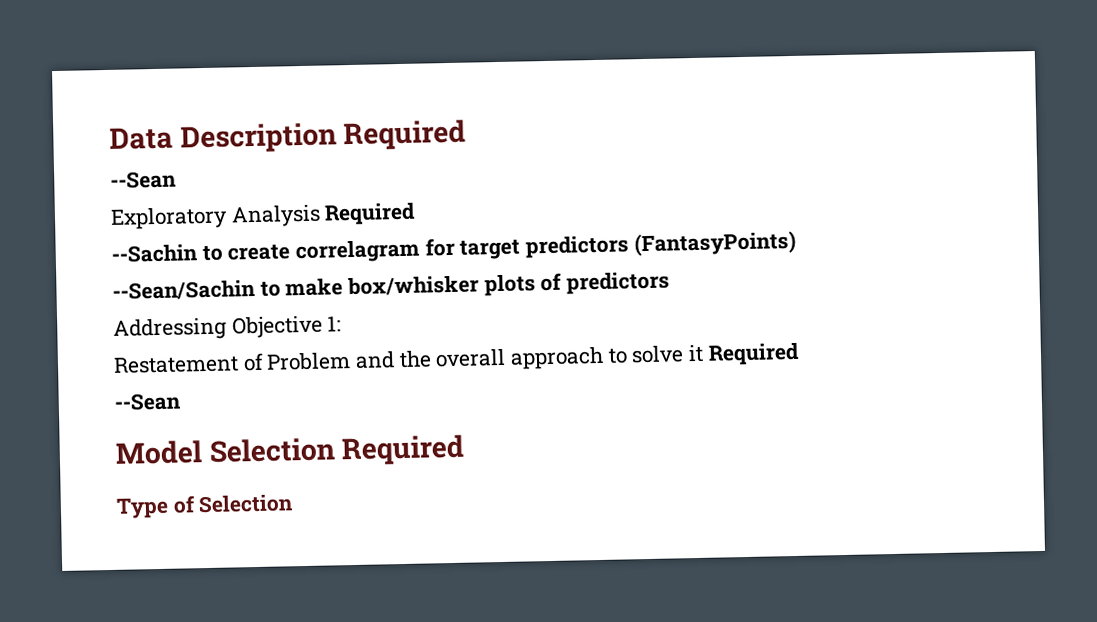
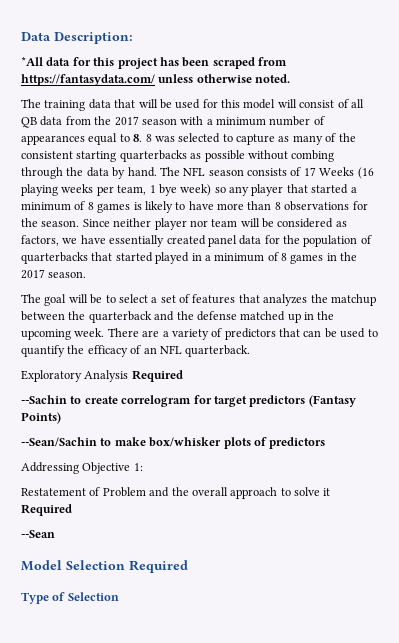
[179,119,467,154] [110,170,177,189] Description Required // --Sean -> [54,32,133,44] [21,57,287,69] [21,74,291,86] [21,99,364,111] [21,116,325,128] [21,133,356,145] [21,150,335,162] [21,167,374,179] [21,184,357,196] [21,201,368,213] [21,218,347,230] [21,235,372,247] [21,252,358,264] [21,269,87,279] [21,294,376,306] [21,311,335,323] [21,328,378,340] [21,345,251,357] Description: // *All data for this project has been scraped from https://fantasydata.com/ unless otherwise noted. // The training data that will be used for this model will consist of all QB data from the 2017 season with a minimum number of appearances equal to 8. 8 was selected to capture as many of the consistent starting quarterbacks as possible without combing through the data by hand. The NFL season consists of 17 Weeks (16 playing weeks per team, 1 bye week) so any player that started a minimum of 8 games is likely to have more than 8 observations for the season. Since neither player nor team will be considered as factors, we have essentially created panel data for the population of quarterbacks that started played in a minimum of 8 games in the 2017 season. // The goal will be to select a set of features that analyzes the matchup between the quarterback and the defense matched up in the upcoming week. There are a variety of predictors that can be used to quantify the efficacy of an NFL quarterback.
[295,239,421,264] correlagram -> [121,395,192,407] correlogram
[633,230,796,257] (FantasyPoints) -> [308,395,356,407] [21,412,61,424] (Fantasy Points)

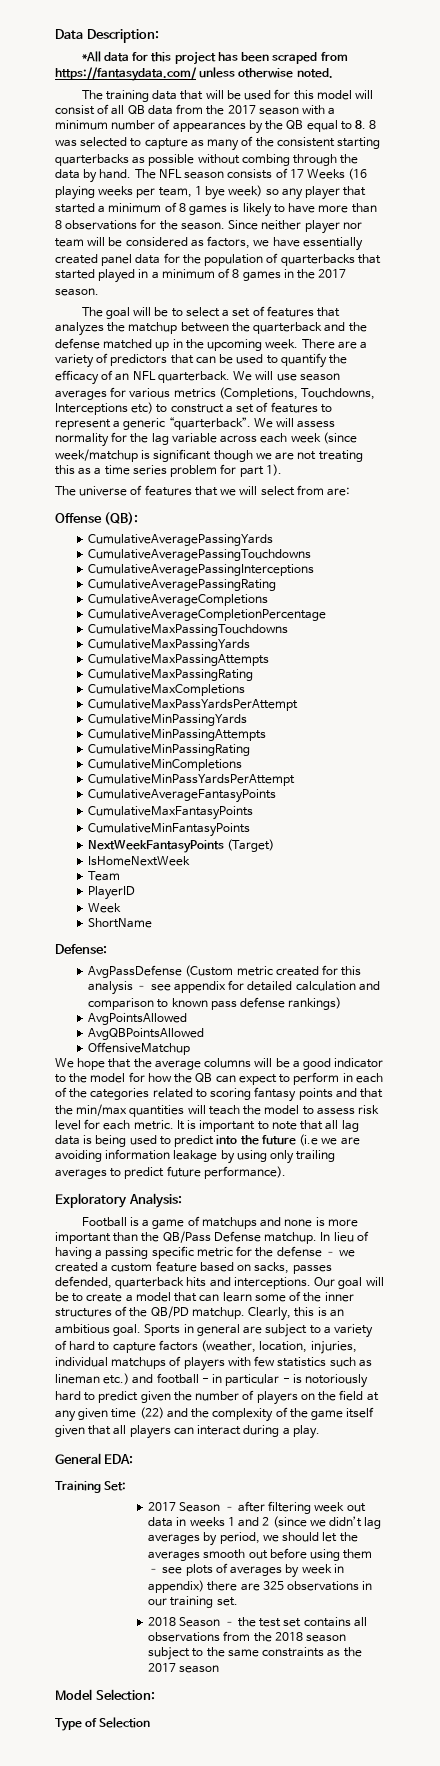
(85, 140) none -> [248,120,304,134] by the QB
[21,370,183,382] [21,395,356,407] [21,412,61,424] [21,437,326,449] [21,462,143,474] [21,487,331,499] [21,504,72,516] [21,530,55,538] // Exploratory Analysis Required // --Sachin to create correlogram for target predictors (Fantasy Points) // --Sean/Sachin to make box/whisker plots of predictors // Addressing Objective 1: // Restatement of Problem and the overall approach to solve it Required // --Sean -> [233,371,340,381] [55,387,376,400] [55,402,332,415] [55,417,336,430] [55,432,357,447] [55,449,363,462] [55,464,282,477] [55,485,351,496] [55,512,139,525] [88,534,274,546] [88,549,312,561] [88,564,315,576] [88,579,277,591] [88,594,269,606] [88,609,327,621] [88,624,289,636] [88,639,251,651] [88,654,270,666] [88,669,254,681] [88,684,246,696] [88,699,299,711] [88,714,248,726] [88,729,267,741] [88,744,251,756] [88,759,243,771] [88,774,296,786] [88,789,277,803] [88,806,254,820] [88,823,251,837] [88,839,275,853] [88,856,191,866] [88,871,121,881] [88,886,136,900] [88,903,122,913] [88,918,153,928] [55,944,107,954] [88,965,362,978] [88,980,380,995] [88,997,342,1010] [88,1013,188,1025] [88,1028,205,1040] [88,1042,191,1055] [55,1058,384,1070] [55,1072,383,1085] [55,1087,384,1102] [55,1104,380,1117] [55,1119,359,1132] [55,1134,360,1147] [55,1149,336,1164] [55,1166,286,1179] [55,1193,182,1208] [81,1216,358,1229] [55,1231,369,1244] [55,1246,356,1259] [55,1261,332,1274] [55,1276,384,1289] [55,1291,354,1302] [55,1306,344,1321] [55,1324,374,1338] [55,1340,357,1354] [55,1356,372,1371] [55,1373,369,1388] [55,1390,379,1405] [55,1407,375,1422] [55,1425,320,1439] [55,1453,134,1464] [55,1481,127,1493] [148,1501,366,1514] [148,1516,382,1529] [148,1532,358,1546] [148,1548,373,1561] [148,1563,344,1578] [148,1580,373,1593] [148,1596,238,1608] [148,1617,367,1627] [148,1631,347,1642] [148,1647,362,1660] [148,1663,220,1673] We will use season averages for various metrics (Completions, Touchdowns, Interceptions etc) to construct a set of features to represent a generic “quarterback”. We will assess normality for the lag variable across each week (since week/matchup is significant though we are not treating this as a time series problem for part 1). // The universe of features that we will select from are: // Offense (QB): // CumulativeAveragePassingYards // CumulativeAveragePassingTouchdowns // CumulativeAveragePassingInterceptions // CumulativeAveragePassingRating // CumulativeAverageCompletions // CumulativeAverageCompletionPercentage // CumulativeMaxPassingTouchdowns // CumulativeMaxPassingYards // CumulativeMaxPassingAttempts // CumulativeMaxPassingRating // CumulativeMaxCompletions // CumulativeMaxPassYardsPerAttempt // CumulativeMinPassingYards // CumulativeMinPassingAttempts // CumulativeMinPassingRating // CumulativeMinCompletions // CumulativeMinPassYardsPerAttempt // CumulativeAverageFantasyPoints // CumulativeMaxFantasyPoints // CumulativeMinFantasyPoints // NextWeekFantasyPoints (Target) // IsHomeNextWeek // Team // PlayerID // Week // ShortName // Defense: // AvgPassDefense (Custom metric created for this analysis – see appendix for detailed calculation and comparison to known pass defense rankings) // AvgPointsAllowed // AvgQBPointsAllowed // OffensiveMatchup // We hope that the average columns will be a good indicator to the model for how the QB can expect to perform in each of the categories related to scoring fantasy points and that the min/max quantities will teach the model to assess risk level for each metric. It is important to note that all lag data is being used to predict into the future (i.e we are avoiding information leakage by using only trailing averages to predict future performance). // Exploratory Analysis: // Football is a game of matchups and none is more important than the QB/Pass Defense matchup. In lieu of having a passing specific metric for the defense – we created a custom feature based on sacks, passes defended, quarterback hits and interceptions. Our goal will be to create a model that can learn some of the inner structures of the QB/PD matchup. Clearly, this is an ambitious goal. Sports in general are subject to a variety of hard to capture factors (weather, location, injuries, individual matchups of players with few statistics such as lineman etc.) and football - in particular - is notoriously hard to predict given the number of players on the field at any given time (22) and the complexity of the game itself given that all players can interact during a play. // General EDA: // Training Set: // 2017 Season – after filtering week out data in weeks 1 and 2 (since we didn’t lag averages by period, we should let the averages smooth out before using them – see plots of averages by week in appendix) there are 325 observations in our training set. // 2018 Season – the test set contains all observations from the 2018 season subject to the same constraints as the 2017 season
[66,560,188,573] Selection Required -> [95,1689,155,1700] Selection:

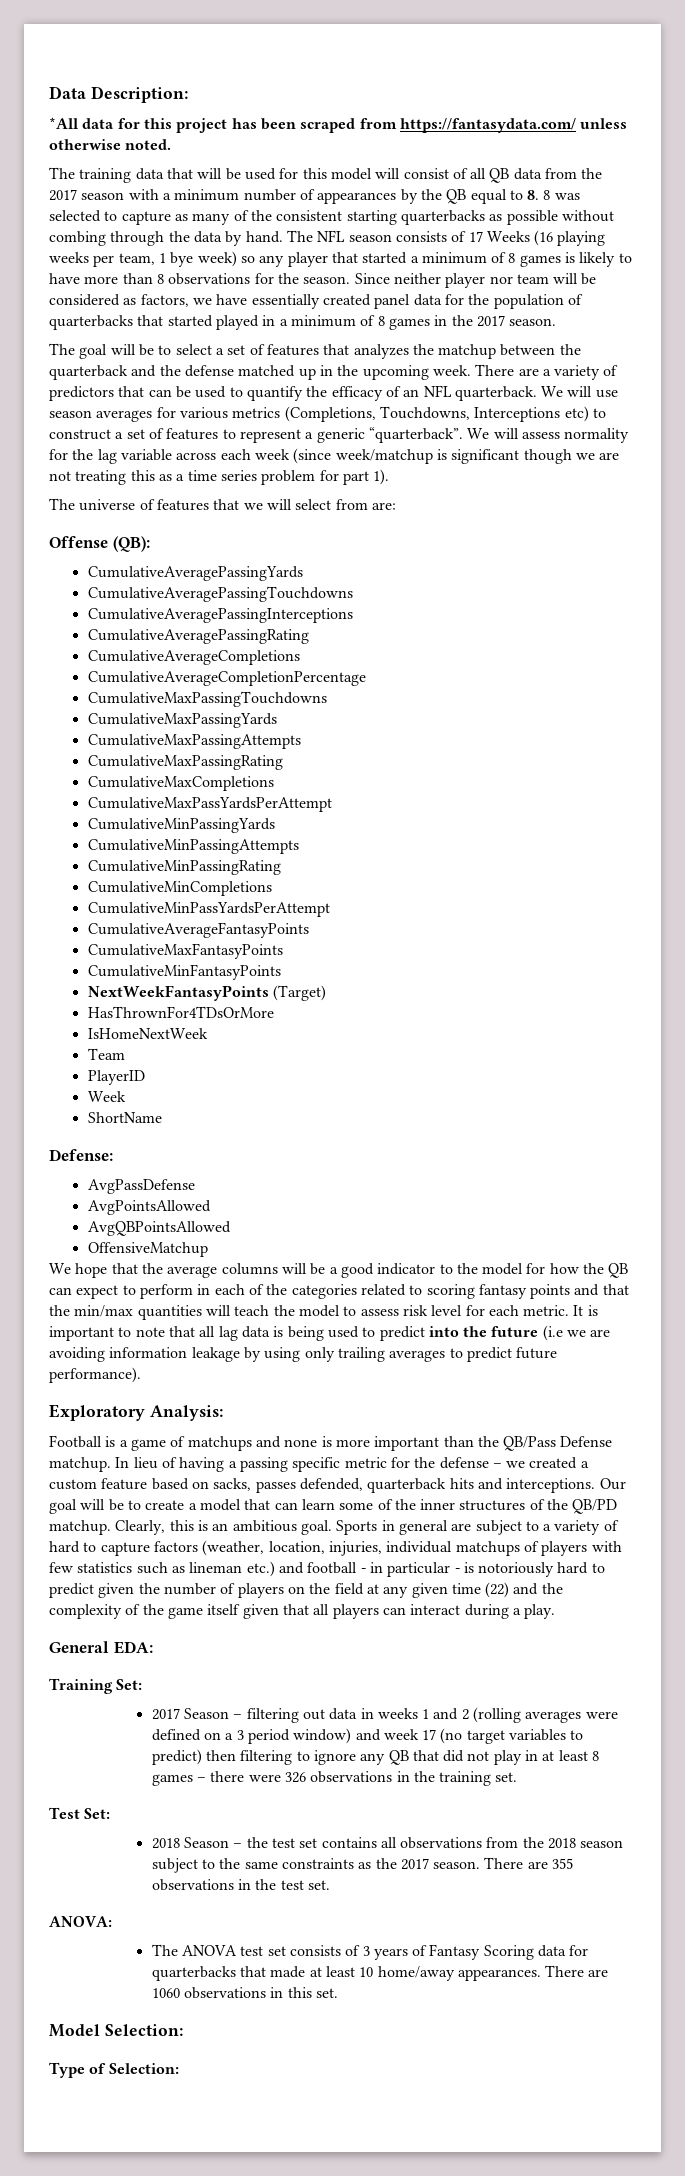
(275, 845) none -> [87,1006,274,1018] // HasThrownFor4TDsOrMore
[185,965,362,977] [88,980,380,995] [88,997,342,1010] (Custom metric created for this analysis – see appendix for detailed calculation and comparison to known pass defense rankings) -> (195, 1186) none
[237,1501,345,1514] after filtering week -> [246,1708,299,1723] filtering
[272,1516,382,1529] [148,1532,358,1546] [148,1548,373,1561] [148,1563,344,1578] [148,1580,373,1593] [148,1598,168,1606] (since we didn’t lag averages by period, we should let the averages smooth out before using them – see plots of averages by week in appendix) there are 325 observations in our -> [473,1707,618,1723] [151,1728,584,1744] [151,1749,600,1765] [151,1771,435,1786] (rolling averages were defined on a 3 period window) and week 17 (no target variables to predict) then filtering to ignore any QB that did not play in at least 8 games – there were 326 observations in the
(238, 1601) none -> [49,1807,111,1819] // Test Set:
[179,1665,220,1673] season -> [433,1857,574,1869] [151,1879,330,1891] [49,1916,112,1927] [151,1944,589,1960] [151,1965,609,1981] [151,1987,338,1999] season. There are 355 observations in the test set. // ANOVA: // The ANOVA test set consists of 3 years of Fantasy Scoring data for quarterbacks that made at least 10 home/away appearances. There are 1060 observations in this set.
[99,1717,151,1728] Selection -> [108,2063,179,2074] Selection:

